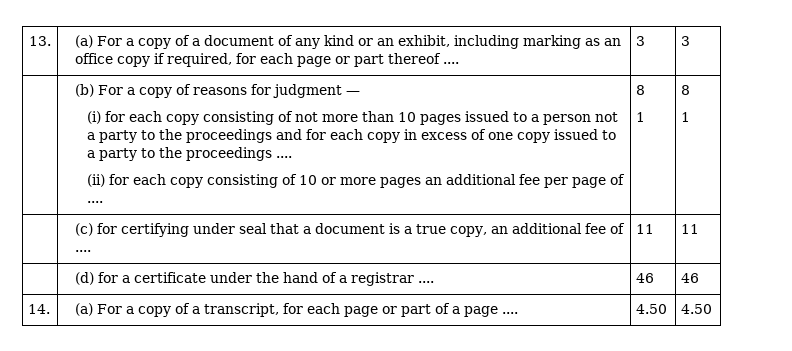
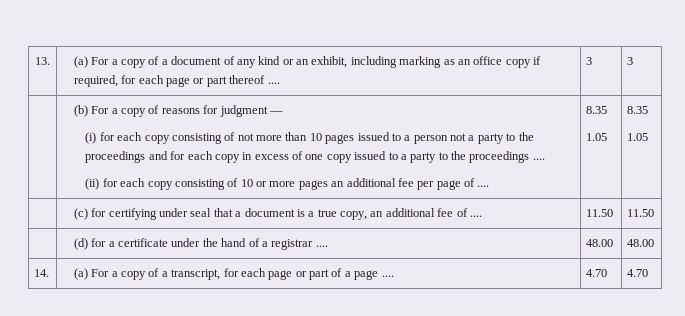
[636,85,646,95] [636,112,646,122] [681,85,691,95] [681,112,691,122] 8 // 1 | 8 // 1 -> [586,106,608,114] [586,133,608,141] [627,106,649,114] [627,133,649,141] 8.35 // 1.05 | 8.35 // 1.05
[636,224,655,234] [681,224,700,234] 11 | 11 -> [586,209,614,217] [627,209,655,217] 11.50 | 11.50
[636,273,655,283] [681,273,700,283] 46 | 46 -> [586,239,614,247] [627,239,655,247] 48.00 | 48.00
[636,304,668,314] [681,304,713,314] 4.50 | 4.50 -> [586,269,608,277] [627,269,649,277] 4.70 | 4.70

